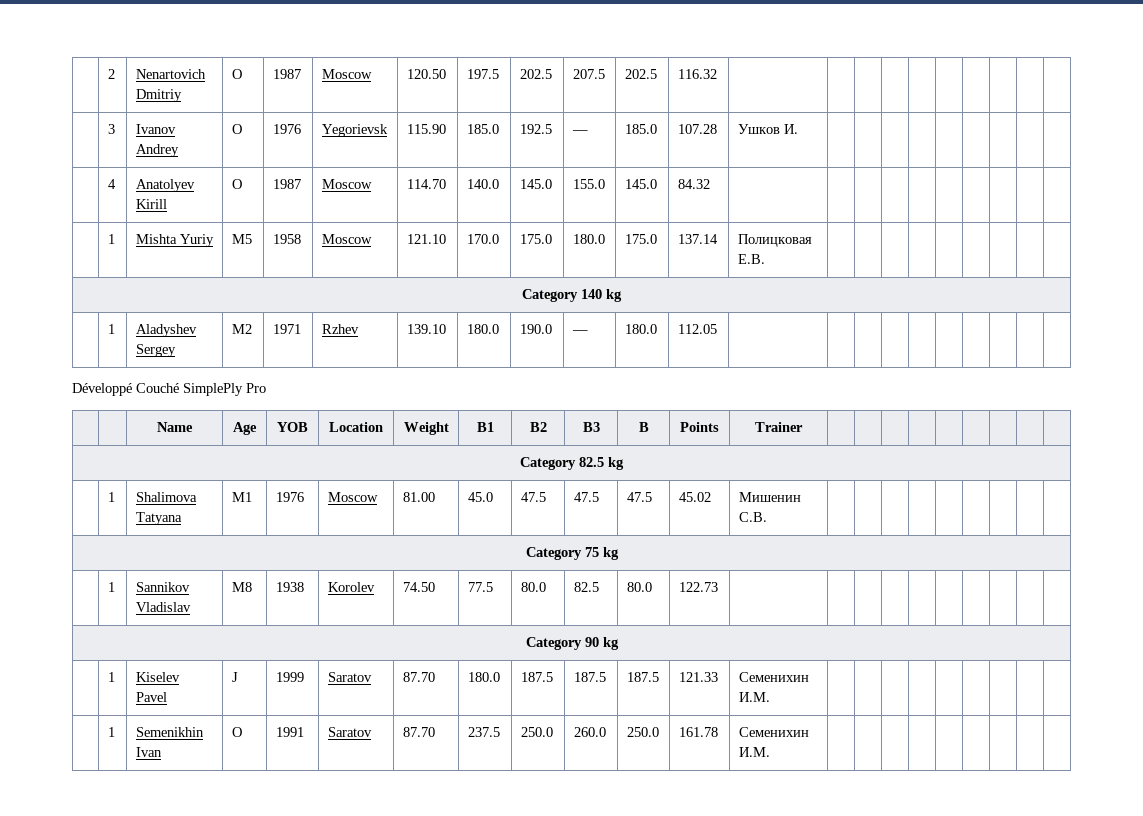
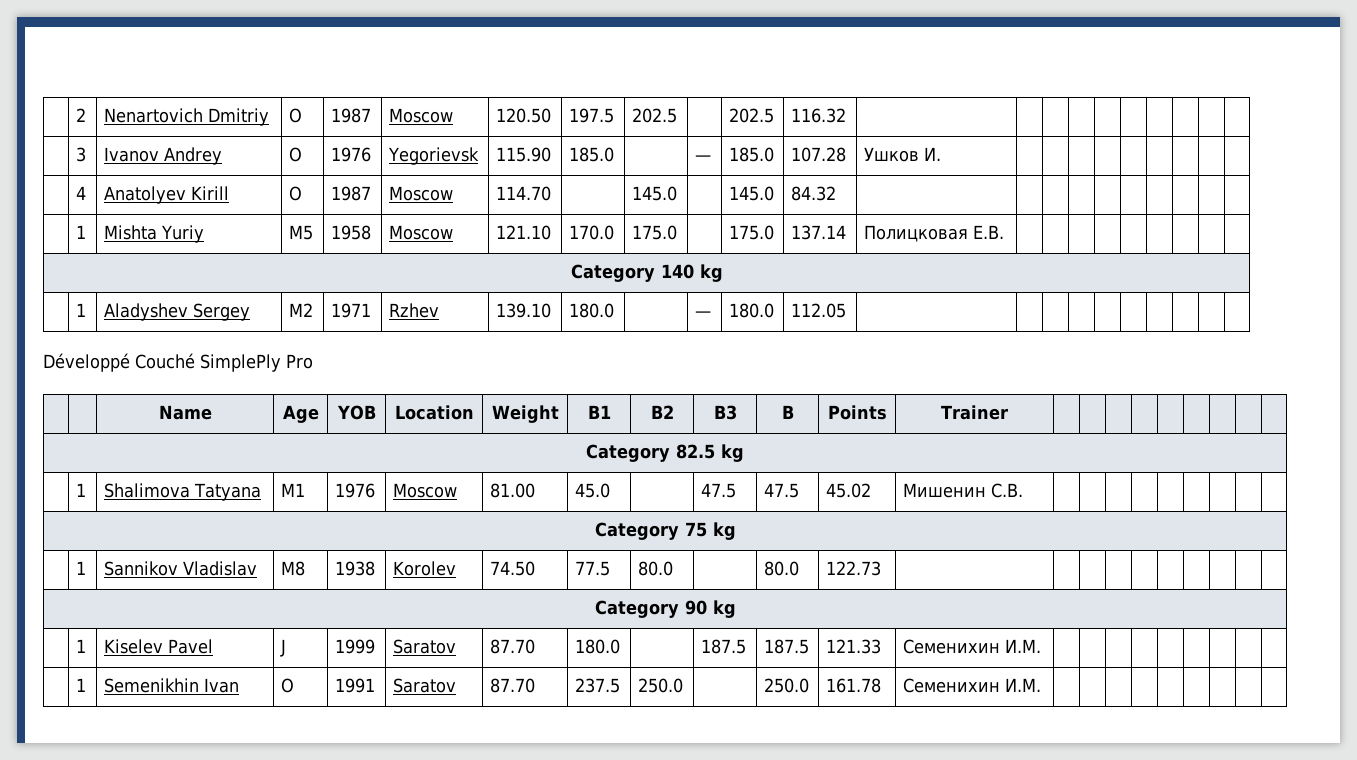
[572,69,605,79] 207.5 -> (678, 115) none
[519,124,552,134] 192.5 -> (615, 154) none
[466,179,499,189] [519,179,552,189] [572,179,605,189] 140.0 | 145.0 | 155.0 -> [632,186,678,201] | 145.0 |
[572,234,605,244] 180.0 -> (678, 232) none
[519,324,552,334] 190.0 -> (615, 310) none
[520,492,546,502] 47.5 -> (611, 490) none
[573,582,599,592] 82.5 -> (674, 568) none
[520,672,553,682] 187.5 -> (621, 646) none
[573,727,606,737] 260.0 -> (684, 685) none

